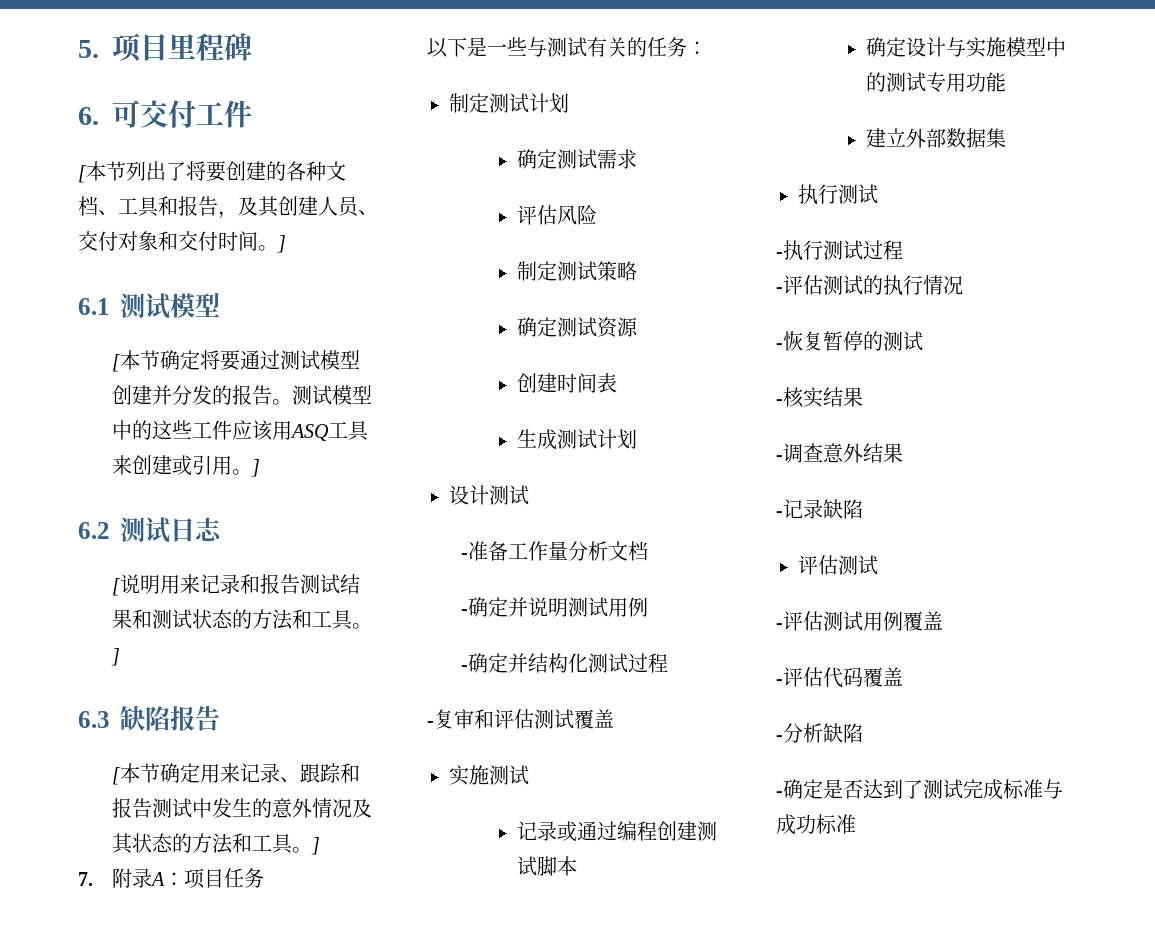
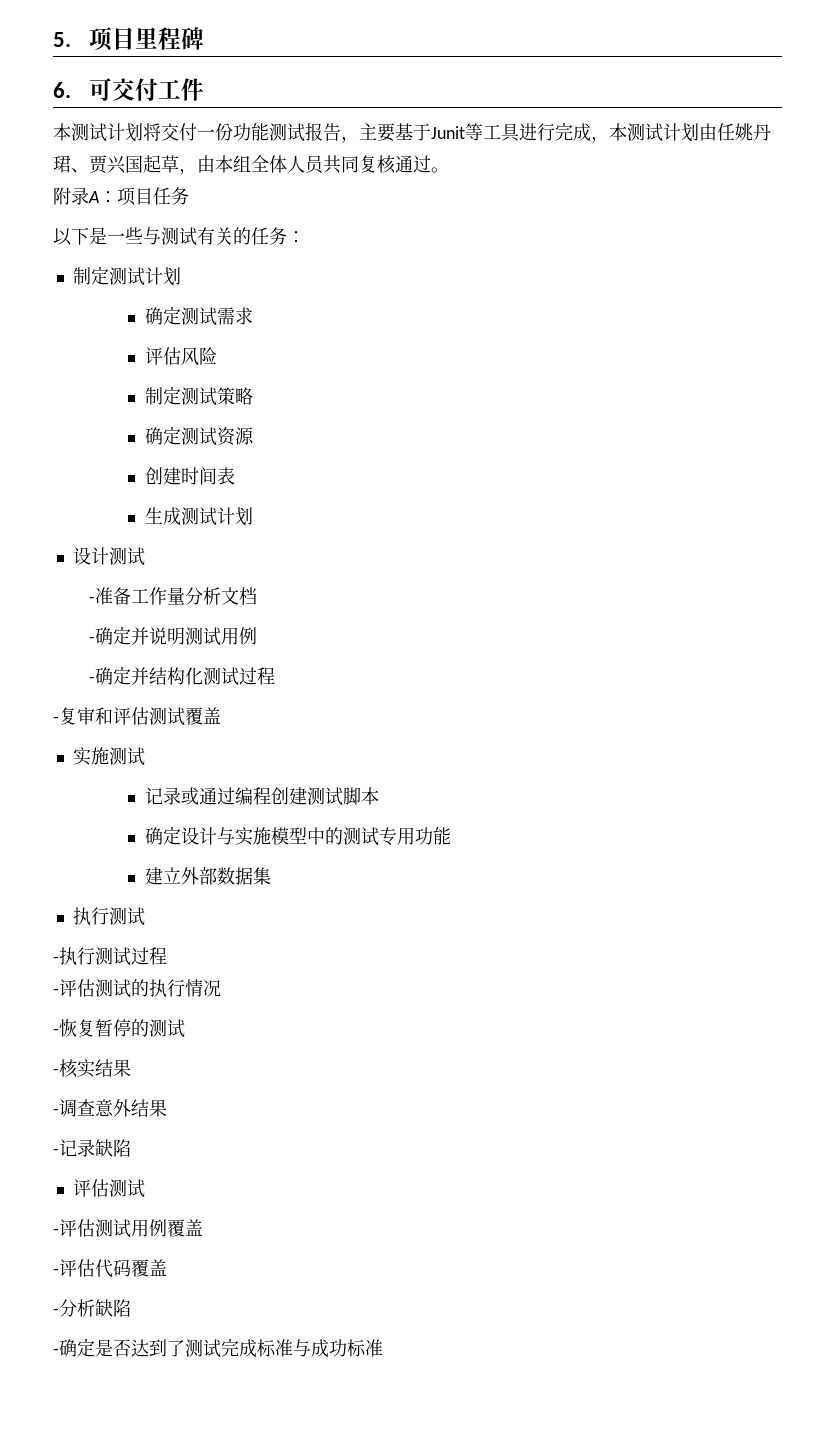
[78,161,346,183] [78,196,378,219] [78,231,286,253] [78,293,220,319] [112,350,361,372] [112,385,373,405] [112,420,370,441] [112,455,261,477] [78,517,222,543] [112,574,361,596] [112,609,373,630] [111,648,121,666] [78,706,220,731] [112,763,361,785] [112,798,373,818] [112,833,321,855] [78,872,93,886] [本节列出了将要创建的各种文档、工具和报告，及其创建人员、交付对象和交付时间。] // 6.1测试模型 // [本节确定将要通过测试模型创建并分发的报告。测试模型中的这些工件应该用ASQ工具来创建或引用。] // 6.2测试日志 // [说明用来记录和报告测试结果和测试状态的方法和工具。] // 6.3缺陷报告 // [本节确定用来记录、跟踪和报告测试中发生的意外情况及其状态的方法和工具。] // 7. -> [53,122,771,143] [53,155,449,175] 本测试计划将交付一份功能测试报告，主要基于Junit等工具进行完成，本测试计划由任姚丹珺、贾兴国起草，由本组全体人员共同复核通过。 //

